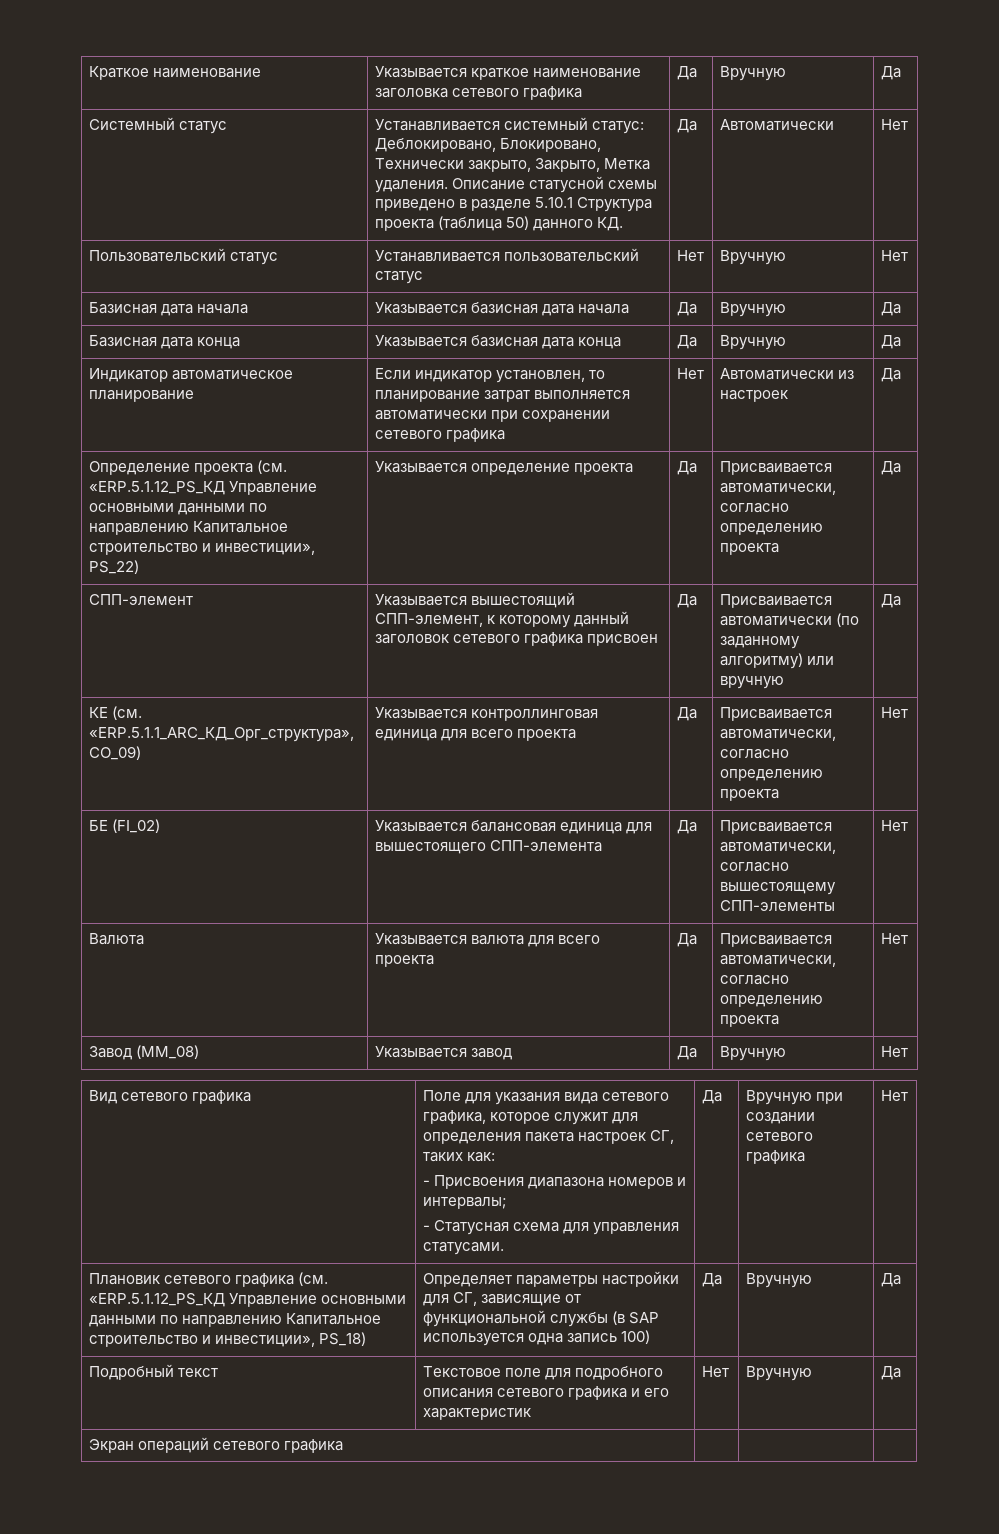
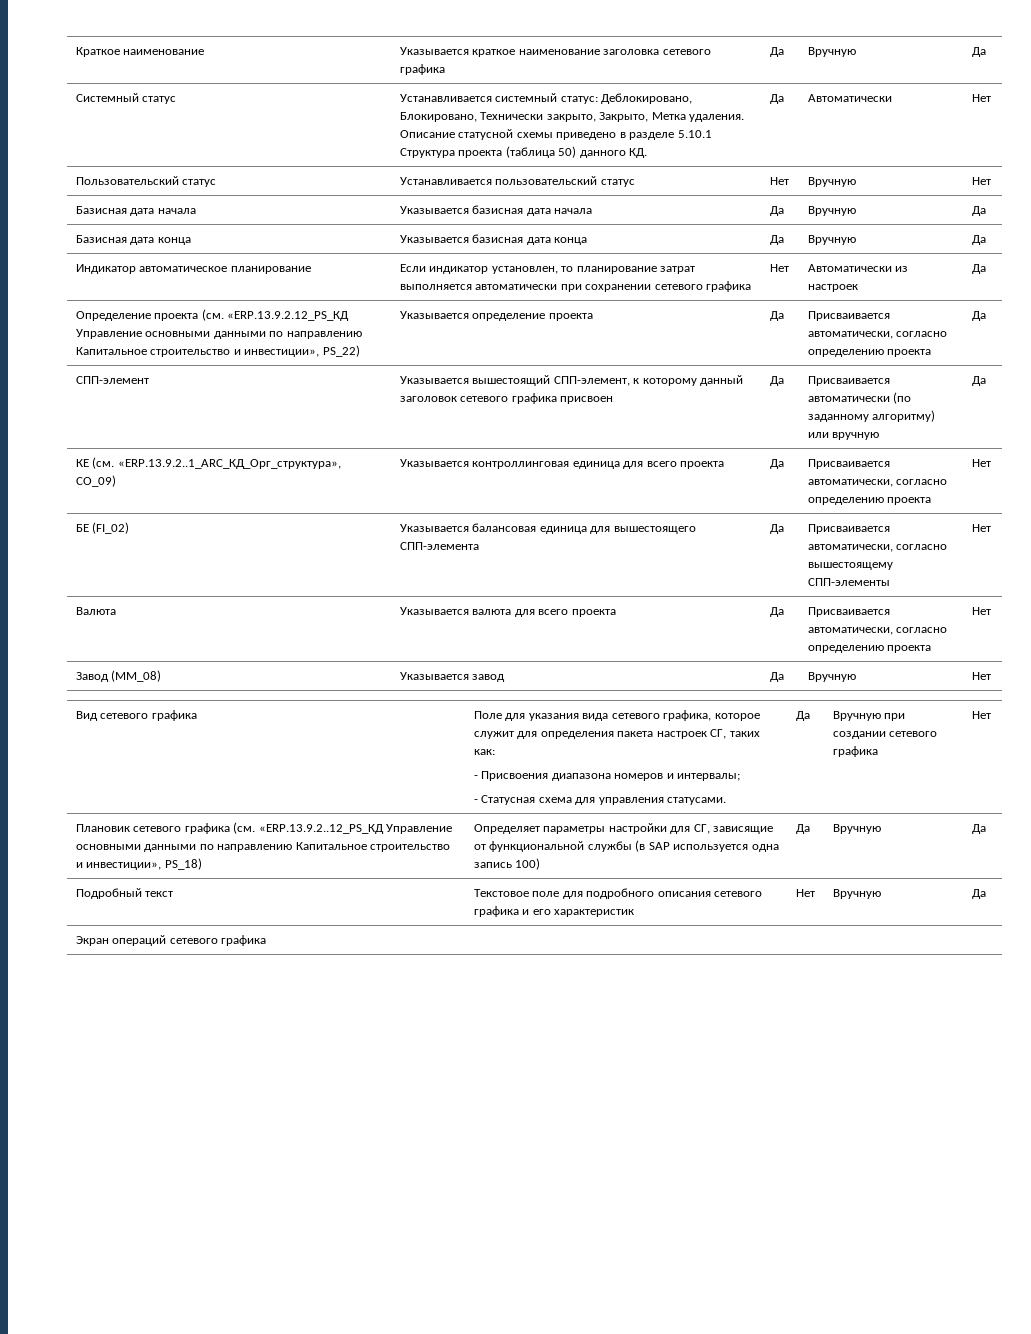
[88,481,225,495] «ERP.5.1.12_PS_КД -> [227,311,350,321] «ERP.13.9.2.12_PS_КД
[88,727,354,742] «ERP.5.1.1_ARC_КД_Орг_структура», -> [117,459,341,469] «ERP.13.9.2..1_ARC_КД_Орг_структура»,
[88,1293,225,1307] «ERP.5.1.12_PS_КД -> [258,824,384,834] «ERP.13.9.2..12_PS_КД

